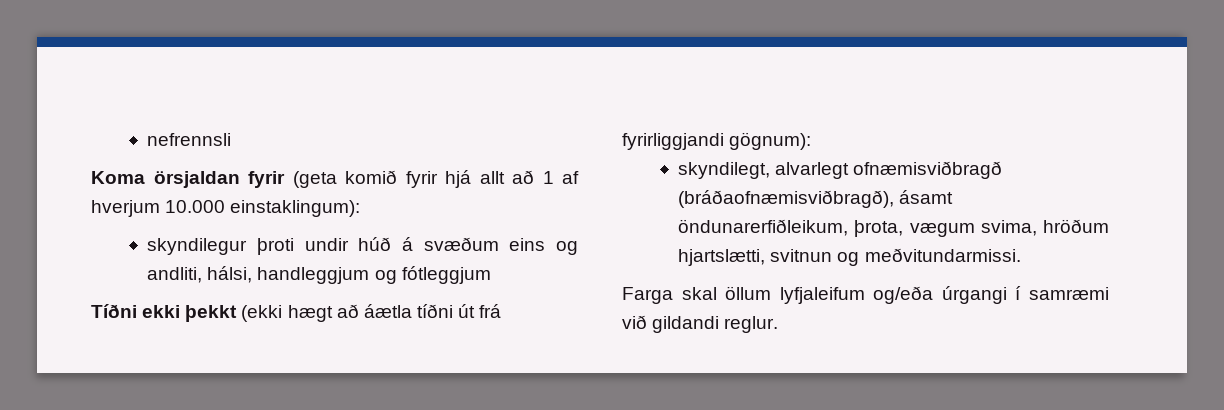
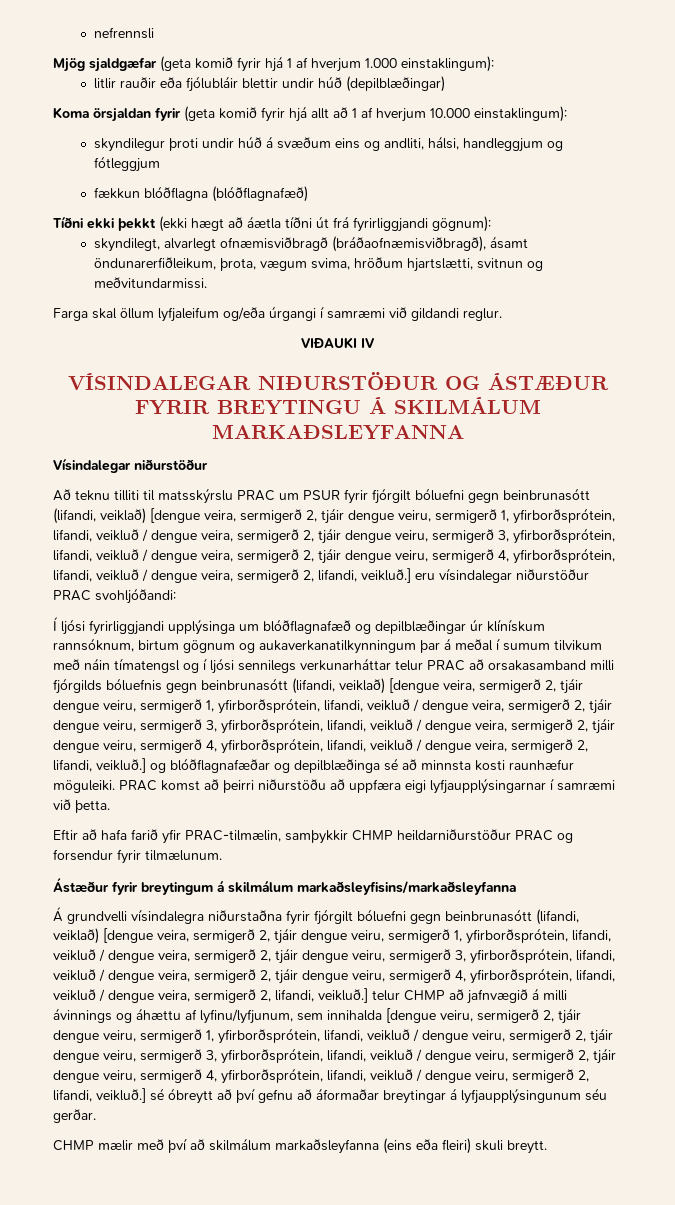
(232, 139) none -> [53,56,494,72] [93,76,445,92] // Mjög sjaldgæfar (geta komið fyrir hjá 1 af hverjum 1.000 einstaklingum): // litlir rauðir eða fjólubláir blettir undir húð (depilblæðingar)
(491, 275) none -> [93,186,308,202] // fækkun blóðflagna (blóðflagnafæð)
(779, 324) none -> [301,337,375,349] [67,372,609,390] [134,397,541,415] [211,424,464,440] [53,458,208,473] [53,488,590,504] [53,508,615,524] [53,528,615,544] [53,548,615,564] [53,568,589,583] [53,588,176,604] [53,617,545,635] [53,638,602,654] [53,658,614,674] [53,678,583,694] [53,698,612,714] [53,718,615,734] [53,738,588,754] [53,758,574,773] [53,778,615,794] [53,799,110,813] [53,829,573,844] [53,849,222,864] [53,877,516,895] [53,907,579,925] [53,928,611,944] [53,948,615,964] [53,968,615,984] [53,988,567,1004] [53,1008,581,1024] [53,1028,613,1044] [53,1048,616,1064] [53,1068,589,1084] [53,1088,607,1104] [53,1109,96,1123] [53,1138,547,1154] // VIÐAUKI IV // VÍSINDALEGAR NIÐURSTÖÐUR OG ÁSTÆÐUR FYRIR BREYTINGU Á SKILMÁLUM MARKAÐSLEYFANNA // Vísindalegar niðurstöður // Að teknu tilliti til matsskýrslu PRAC um PSUR fyrir fjórgilt bóluefni gegn beinbrunasótt (lifandi, veiklað) [dengue veira, sermigerð 2, tjáir dengue veiru, sermigerð 1, yfirborðsprótein, lifandi, veikluð / dengue veira, sermigerð 2, tjáir dengue veiru, sermigerð 3, yfirborðsprótein, lifandi, veikluð / dengue veira, sermigerð 2, tjáir dengue veiru, sermigerð 4, yfirborðsprótein, lifandi, veikluð / dengue veira, sermigerð 2, lifandi, veikluð.] eru vísindalegar niðurstöður PRAC svohljóðandi: // Í ljósi fyrirliggjandi upplýsinga um blóðflagnafæð og depilblæðingar úr klínískum rannsóknum, birtum gögnum og aukaverkanatilkynningum þar á meðal í sumum tilvikum með náin tímatengsl og í ljósi sennilegs verkunarháttar telur PRAC að orsakasamband milli fjórgilds bóluefnis gegn beinbrunasótt (lifandi, veiklað) [dengue veira, sermigerð 2, tjáir dengue veiru, sermigerð 1, yfirborðsprótein, lifandi, veikluð / dengue veira, sermigerð 2, tjáir dengue veiru, sermigerð 3, yfirborðsprótein, lifandi, veikluð / dengue veira, sermigerð 2, tjáir dengue veiru, sermigerð 4, yfirborðsprótein, lifandi, veikluð / dengue veira, sermigerð 2, lifandi, veikluð.] og blóðflagnafæðar og depilblæðinga sé að minnsta kosti raunhæfur möguleiki. PRAC komst að þeirri niðurstöðu að uppfæra eigi lyfjaupplýsingarnar í samræmi við þetta. // Eftir að hafa farið yfir PRAC-tilmælin, samþykkir CHMP heildarniðurstöður PRAC og forsendur fyrir tilmælunum. // Ástæður fyrir breytingum á skilmálum markaðsleyfisins/markaðsleyfanna // Á grundvelli vísindalegra niðurstaðna fyrir fjórgilt bóluefni gegn beinbrunasótt (lifandi, veiklað) [dengue veira, sermigerð 2, tjáir dengue veiru, sermigerð 1, yfirborðsprótein, lifandi, veikluð / dengue veira, sermigerð 2, tjáir dengue veiru, sermigerð 3, yfirborðsprótein, lifandi, veikluð / dengue veira, sermigerð 2, tjáir dengue veiru, sermigerð 4, yfirborðsprótein, lifandi, veikluð / dengue veira, sermigerð 2, lifandi, veikluð.] telur CHMP að jafnvægið á milli ávinnings og áhættu af lyfinu/lyfjunum, sem innihalda [dengue veiru, sermigerð 2, tjáir dengue veiru, sermigerð 1, yfirborðsprótein, lifandi, veikluð / dengue veiru, sermigerð 2, tjáir dengue veiru, sermigerð 3, yfirborðsprótein, lifandi, veikluð / dengue veiru, sermigerð 2, tjáir dengue veiru, sermigerð 4, yfirborðsprótein, lifandi, veikluð / dengue veiru, sermigerð 2, lifandi, veikluð.] sé óbreytt að því gefnu að áformaðar breytingar á lyfjaupplýsingunum séu gerðar. // CHMP mælir með því að skilmálum markaðsleyfanna (eins eða fleiri) skuli breytt.

